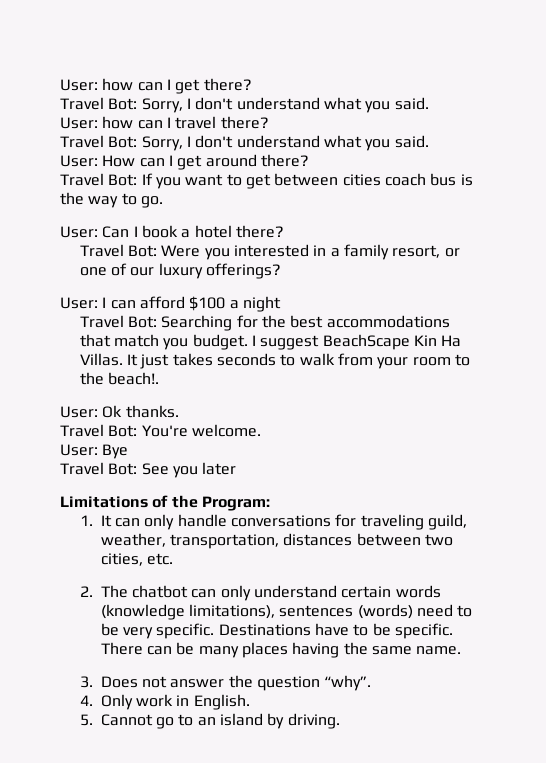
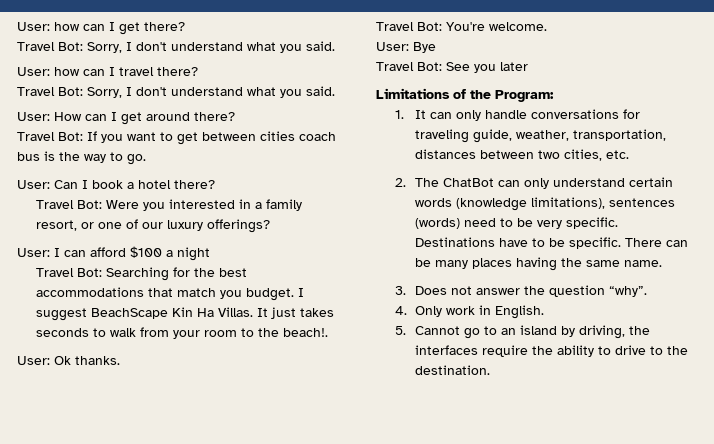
[427,514,467,530] guild, -> [472,129,512,143] guide,
[131,585,188,598] chatbot -> [442,178,494,187] ChatBot
[287,713,340,729] driving. -> [578,325,650,339] [414,345,688,357] [414,365,490,375] driving, the interfaces require the ability to drive to the destination.

